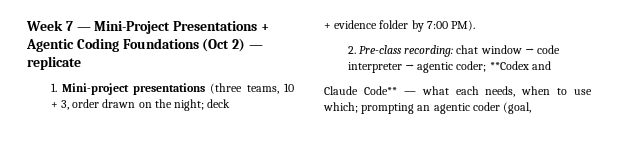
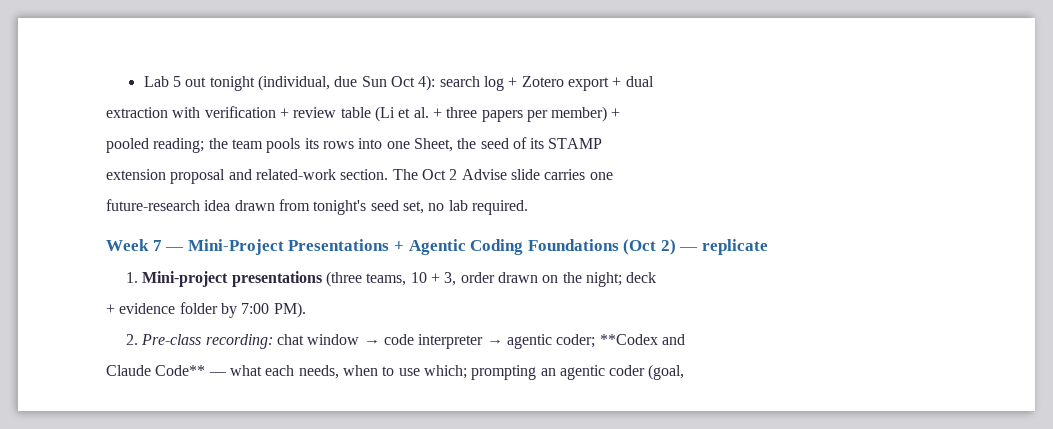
(26, 25) none -> [143,75,654,91] [106,106,621,122] [106,137,603,153] [106,169,613,184] [106,199,528,215] Lab 5 out tonight (individual, due Sun Oct 4): search log + Zotero export + dual // extraction with verification + review table (Li et al. + three papers per member) + // pooled reading; the team pools its rows into one Sheet, the seed of its STAMP // extension proposal and related-work section. The Oct 2 Advise slide carries one // future-research idea drawn from tonight's seed set, no lab required. //

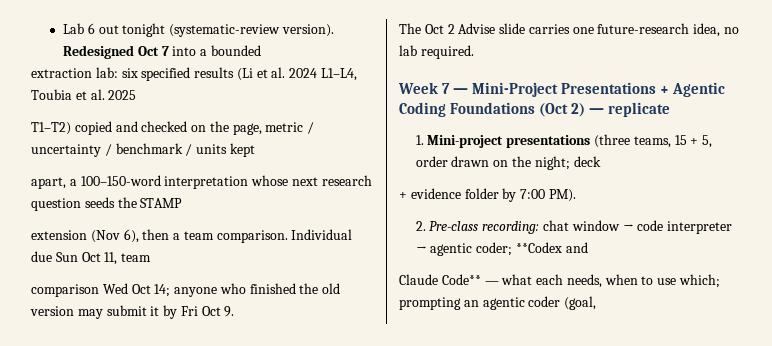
[173,76,182,87] 5 -> [87,23,95,34] 6
[258,75,654,91] [106,106,621,122] [106,137,603,153] [106,169,389,184] (individual, due Sun Oct 4): search log + Zotero export + dual // extraction with verification + review table (Li et al. + three papers per member) + // pooled reading; the team pools its rows into one Sheet, the seed of its STAMP // extension proposal and related-work section. -> [169,24,334,37] [63,45,261,59] [31,67,358,81] [31,89,137,100] [31,121,315,135] [31,143,255,157] [31,175,372,189] [31,197,183,211] [31,229,353,243] [31,251,152,265] [31,283,341,297] [30,305,235,319] (systematic-review version). Redesigned Oct 7 into a bounded // extraction lab: six specified results (Li et al. 2024 L1–L4, Toubia et al. 2025 // T1–T2) copied and checked on the page, metric / uncertainty / benchmark / units kept // apart, a 100–150-word interpretation whose next research question seeds the STAMP // extension (Nov 6), then a team comparison. Individual due Sun Oct 11, team // comparison Wed Oct 14; anyone who finished the old version may submit it by Fri Oct 9. //
[106,199,424,215] // future-research idea drawn from tonight's seed set, -> [597,23,721,37] future-research idea,
[410,272,457,286] 10 + 3, -> [674,135,713,148] 15 + 5,

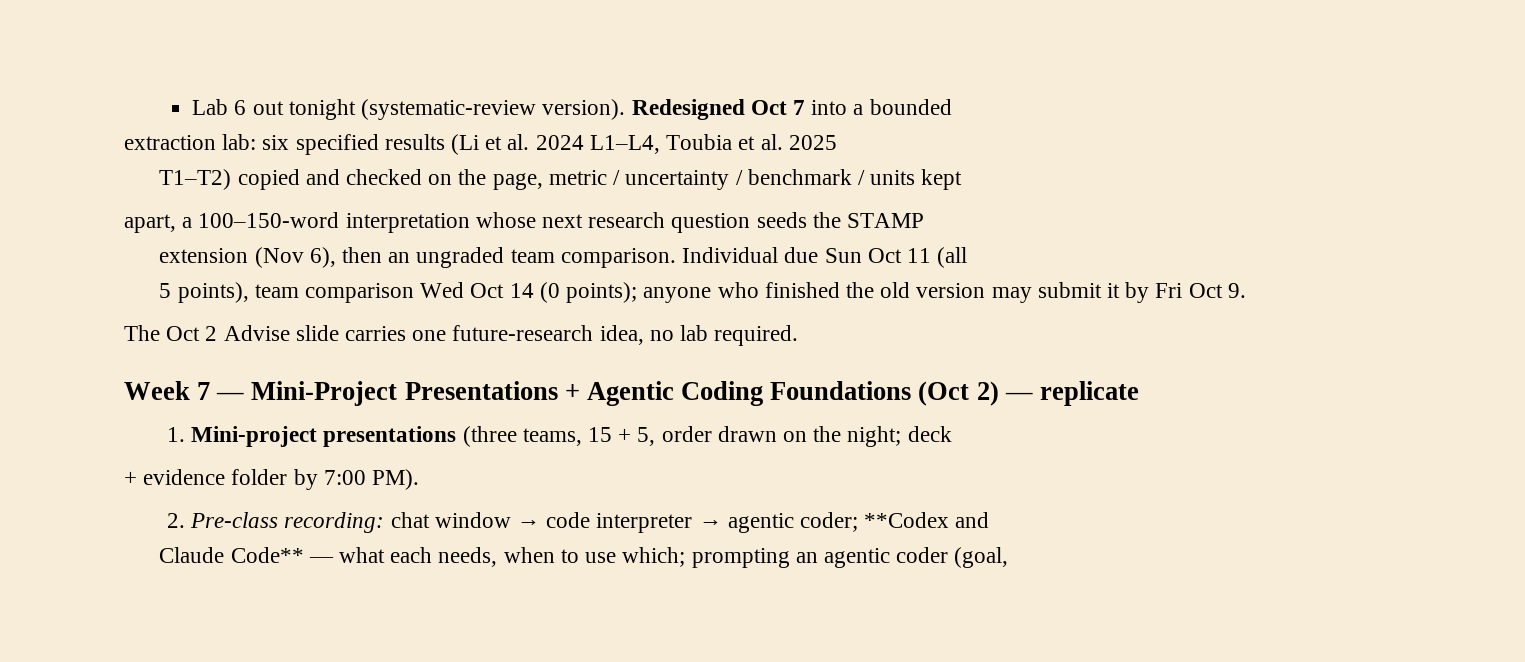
[173,233,181,240] a -> [388,247,505,268] an ungraded
[104,252,152,265] 11, team // -> [906,247,968,268] [159,282,299,303] 11 (all // 5 points), team
[154,284,171,297] 14; -> [509,282,638,303] 14 (0 points);

